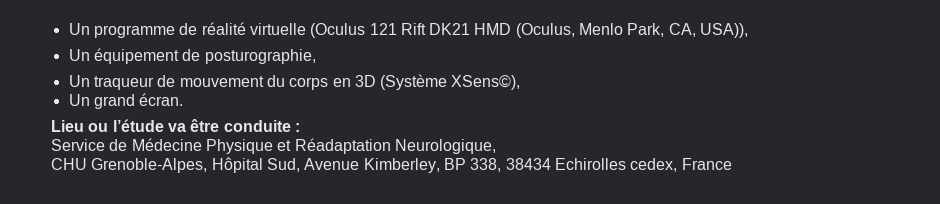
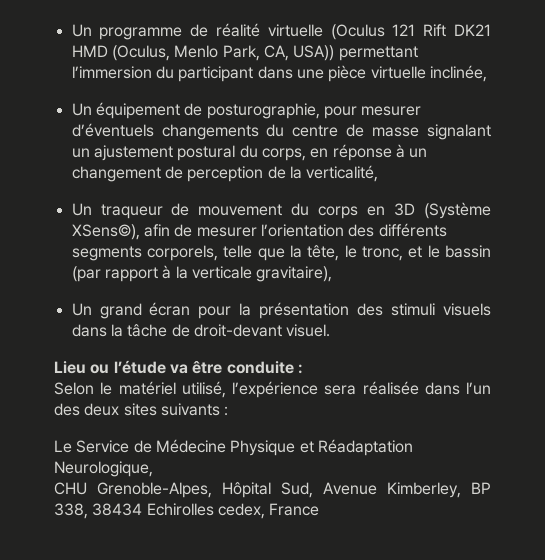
[700,23,749,38] [68,48,316,64] USA)), // Un équipement de posturographie, -> [293,45,418,61] [71,65,487,82] [71,102,422,119] [71,123,491,140] [71,144,428,161] [71,165,379,182] USA)) permettant l’immersion du participant dans une pièce virtuelle inclinée, // Un équipement de posturographie, pour mesurer d’éventuels changements du centre de masse signalant un ajustement postural du corps, en réponse à un changement de perception de la verticalité,
[68,93,184,109] // Un grand écran. -> [143,223,447,237] [71,245,491,261] [71,265,333,282] [71,302,492,319] [71,324,331,337] afin de mesurer l’orientation des différents segments corporels, telle que la tête, le tronc, et le bassin (par rapport à la verticale gravitaire), // Un grand écran pour la présentation des stimuli visuels dans la tâche de droit-devant visuel.
(300, 127) none -> [54,381,491,398] [54,403,229,416] [54,440,72,453] Selon le matériel utilisé, l’expérience sera réalisée dans l’un des deux sites suivants : // Le

